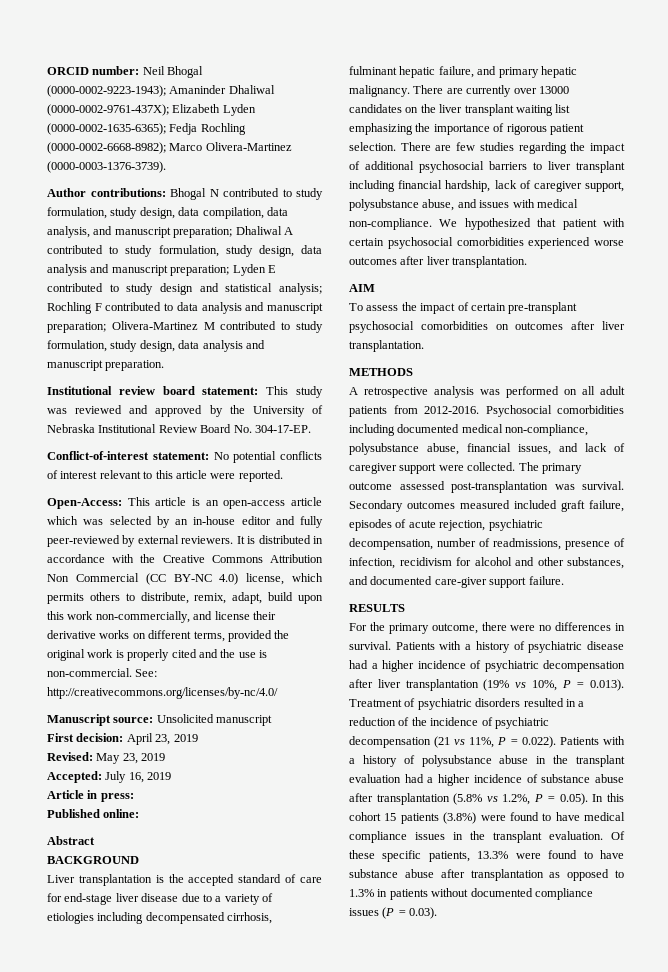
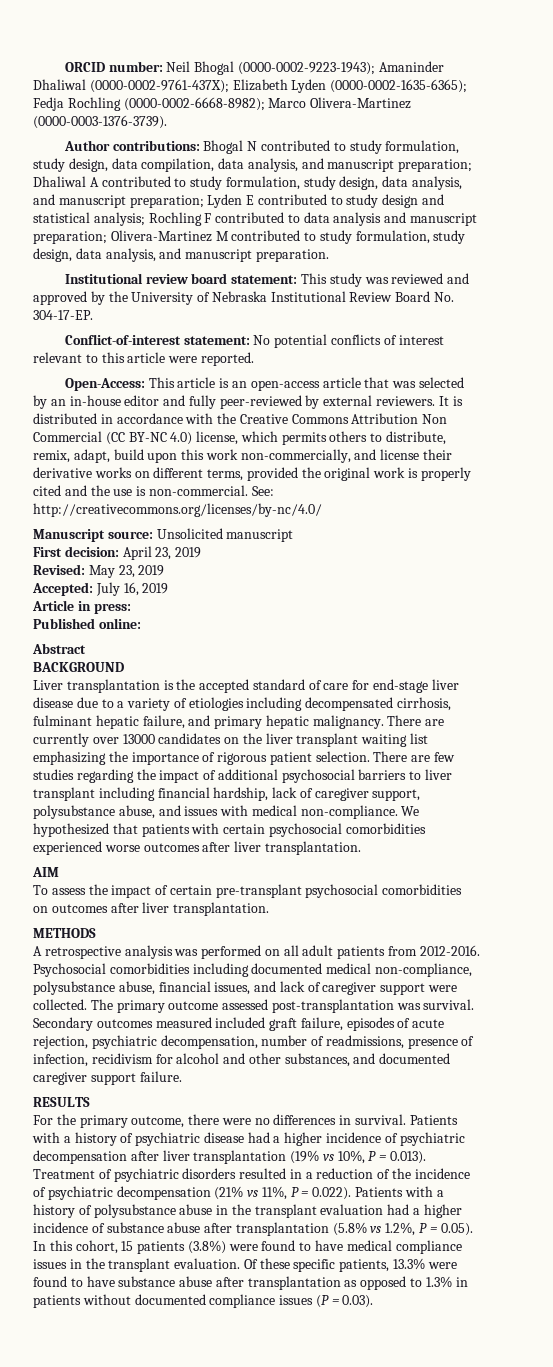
[47,264,87,276] analysis -> [412,176,463,190] analysis,
[202,340,243,352] analysis -> [105,248,156,262] analysis,
[47,516,78,525] which -> [364,377,390,388] that
[562,219,597,230] patient -> [141,824,190,837] patients
[434,577,487,588] care-giver -> [33,1072,87,1085] caregiver
[434,736,450,748] (21 -> [214,1186,244,1200] (21%
[349,812,381,821] cohort -> [75,1240,118,1254] cohort,

